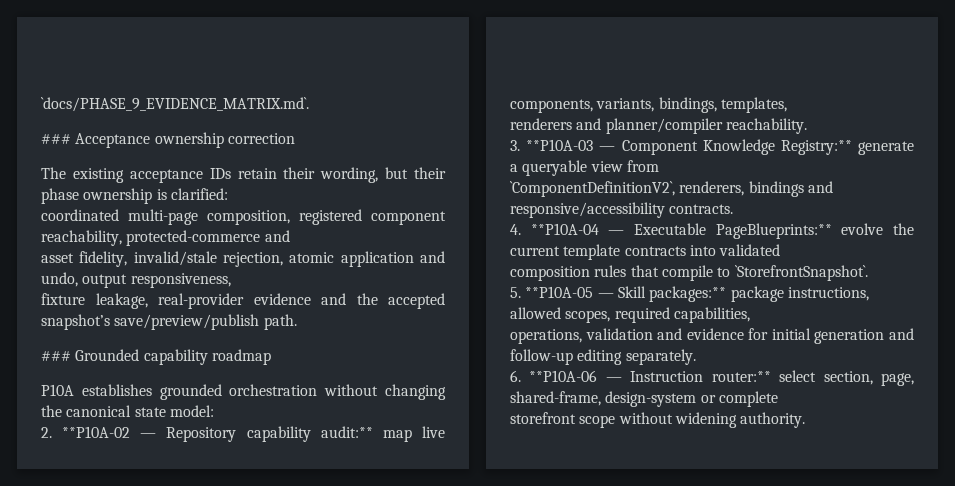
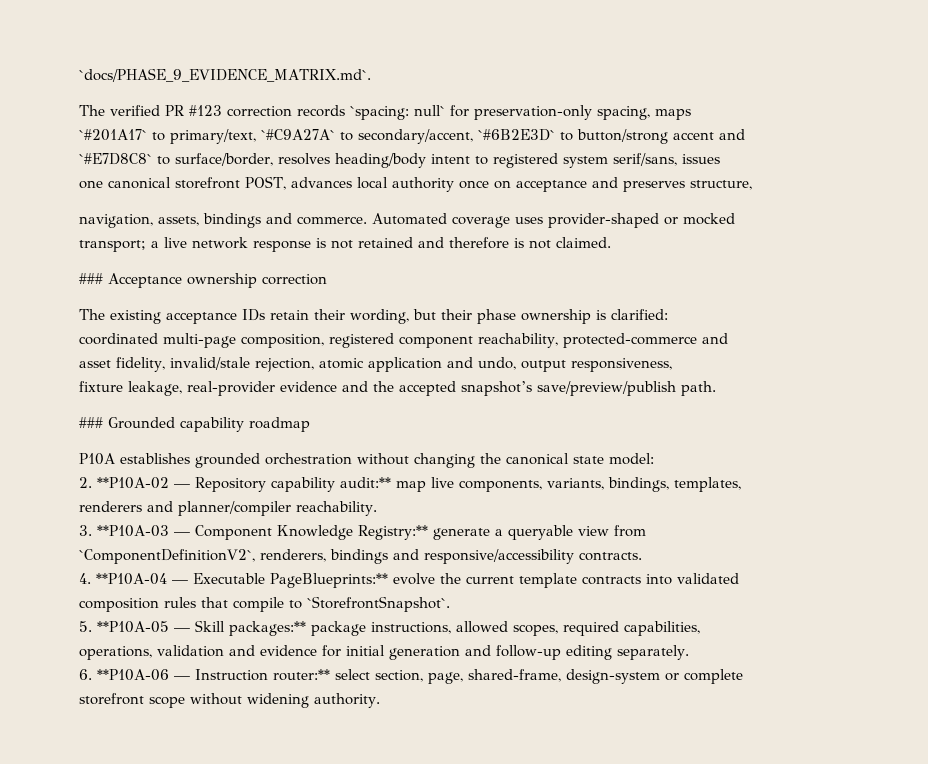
(309, 104) none -> [79,105,691,120] [79,129,745,144] [79,153,720,168] [79,176,752,192] [79,213,735,228] [79,237,611,252] // The verified PR #123 correction records `spacing: null` for preservation-only spacing, maps // `#201A17` to primary/text, `#C9A27A` to secondary/accent, `#6B2E3D` to button/strong accent and // `#E7D8C8` to surface/border, resolves heading/body intent to registered system serif/sans, issues // one canonical storefront POST, advances local authority once on acceptance and preserves structure, // navigation, assets, bindings and commerce. Automated coverage uses provider-shaped or mocked // transport; a live network response is not retained and therefore is not claimed.

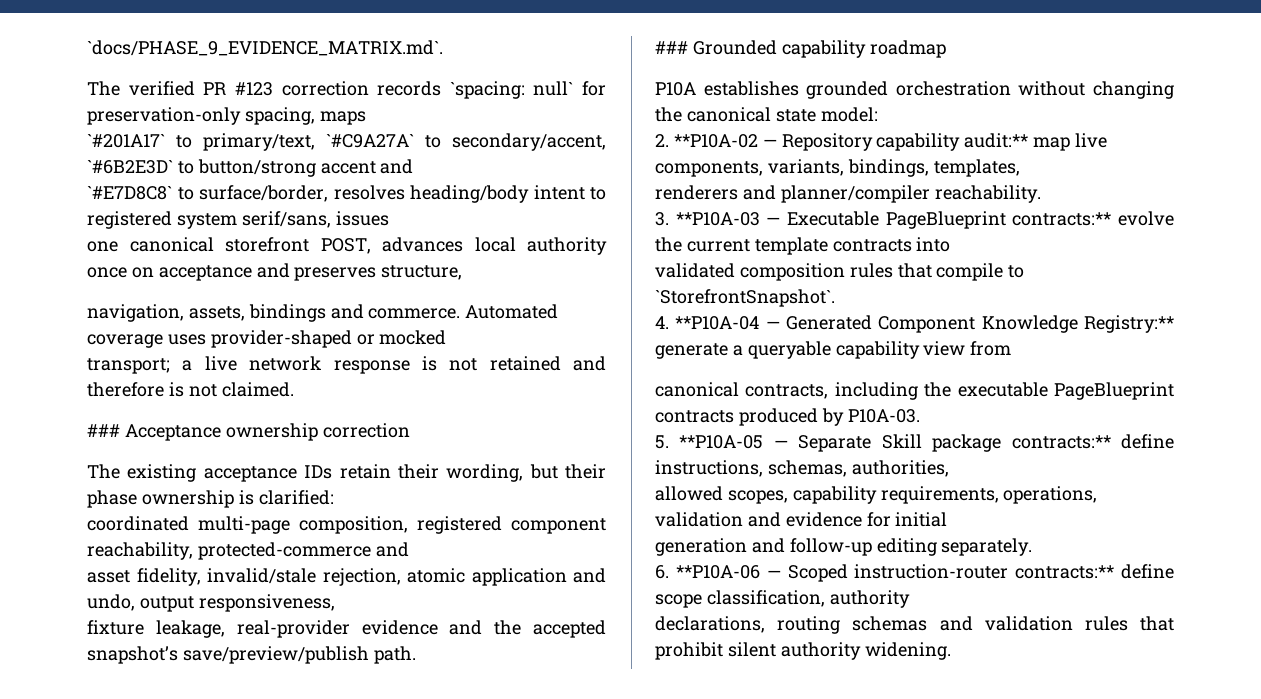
[195,525,646,540] [79,549,642,564] [79,573,388,588] Component Knowledge Registry:** generate a queryable view from // `ComponentDefinitionV2`, renderers, bindings and responsive/accessibility contracts. // 4. **P10A-04 — Executable PageBlueprints:** -> [787,211,1112,229] Executable PageBlueprint contracts:**
(672, 579) none -> (951, 244) //
(739, 578) // -> (735, 270) none
[79,620,700,636] 5. **P10A-05 — Skill packages:** package instructions, allowed scopes, required capabilities, // -> [655,315,1174,333] [655,341,1012,359] [655,382,1174,400] [655,408,920,426] [655,434,1174,452] [655,460,949,477] [655,486,999,504] 4. **P10A-04 — Generated Component Knowledge Registry:** generate a queryable capability view from // canonical contracts, including the executable PageBlueprint contracts produced by P10A-03. // 5. **P10A-05 — Separate Skill package contracts:** define instructions, schemas, authorities, // allowed scopes, capability requirements,
(385, 650) none -> (948, 519) //
[195,669,743,684] [79,693,380,708] Instruction router:** select section, page, shared-frame, design-system or complete // storefront scope without widening authority. -> [787,564,1174,582] [655,590,910,608] [655,616,1174,634] [655,642,951,660] Scoped instruction-router contracts:** define scope classification, authority // declarations, routing schemas and validation rules that prohibit silent authority widening.

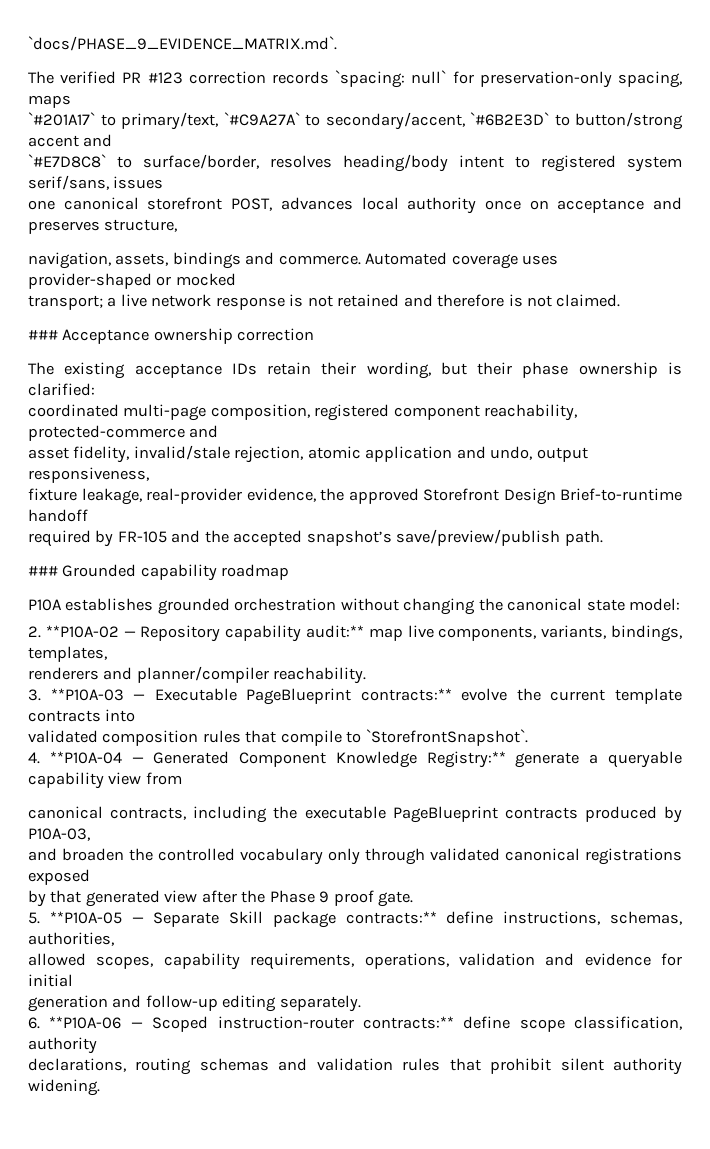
[361,620,438,635] evidence -> [246,488,682,505] [28,509,88,522] [28,530,167,547] evidence, the approved Storefront Design Brief-to-runtime handoff // required by FR-105
[847,409,920,423] P10A-03. -> [28,828,90,841] [28,848,682,865] [28,869,90,885] [28,890,414,907] P10A-03, // and broaden the controlled vocabulary only through validated canonical registrations exposed // by that generated view after the Phase 9 proof gate.

